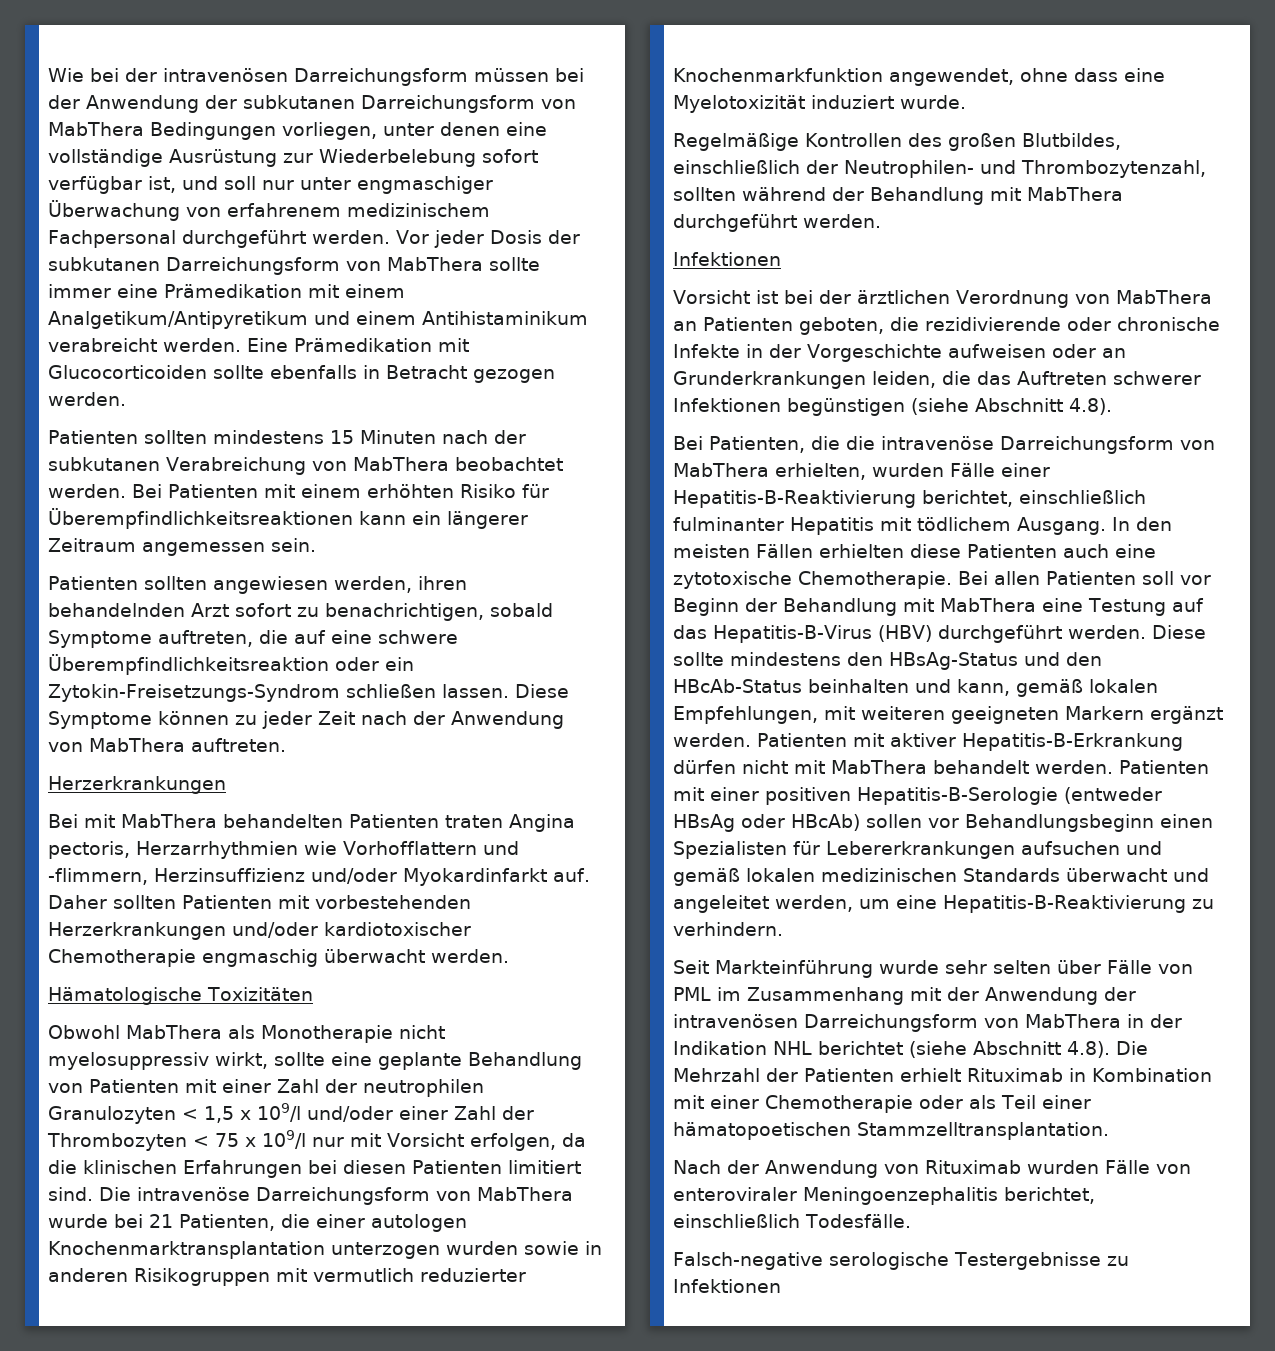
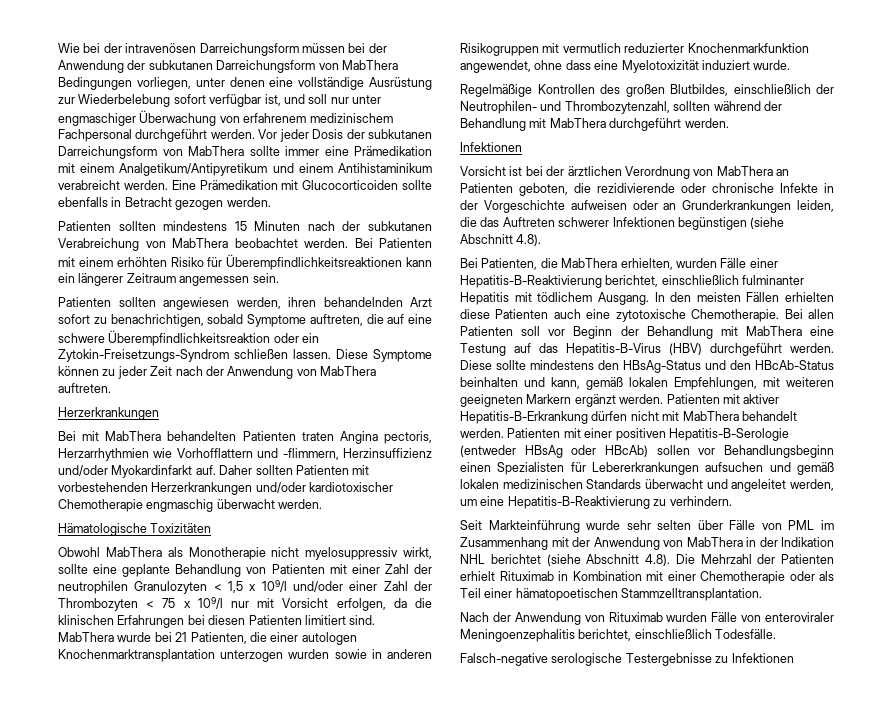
[99,1187,471,1205] Die intravenöse Darreichungsform von -> (376, 620) none
[845,436,1215,454] die intravenöse Darreichungsform von -> (558, 263) none
[1104,987,1136,1001] [673,1014,978,1032] der intravenösen Darreichungsform -> (660, 543) none

